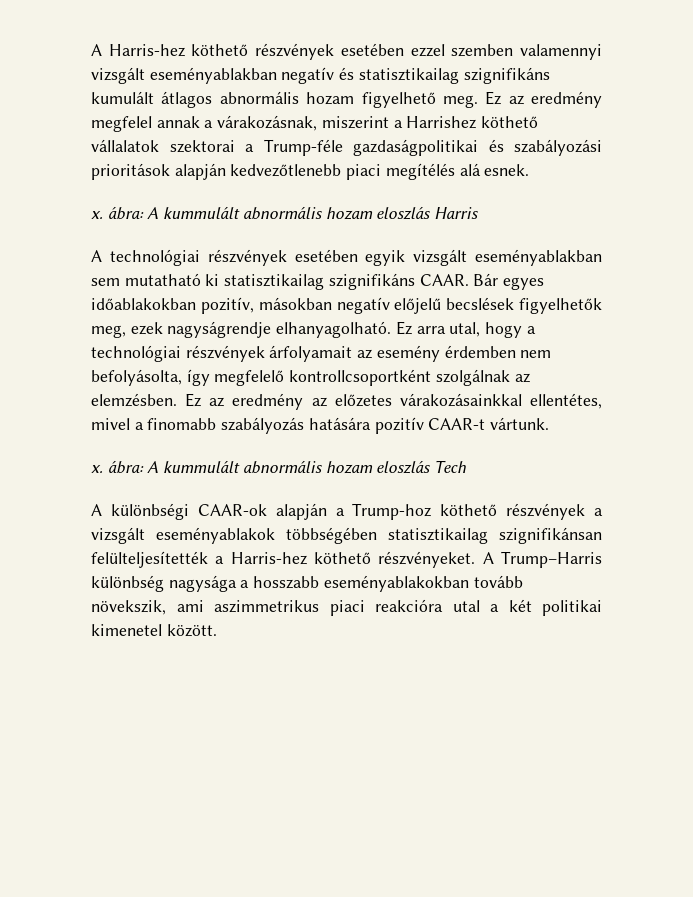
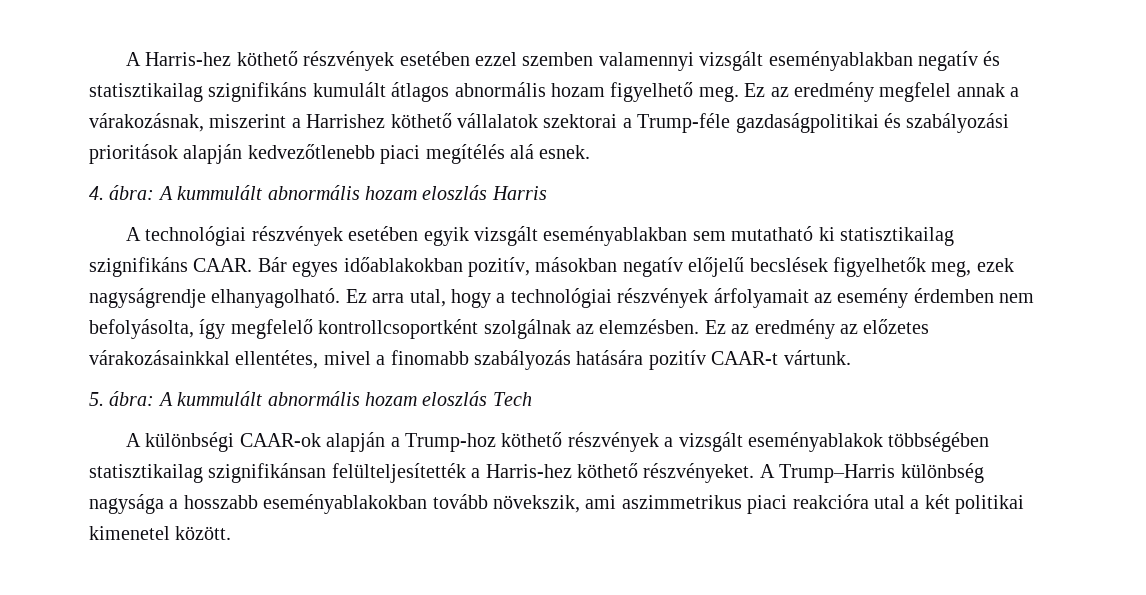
[91,211,103,219] x. -> [89,186,104,200] 4.
[91,465,103,473] x. -> [89,392,104,406] 5.

